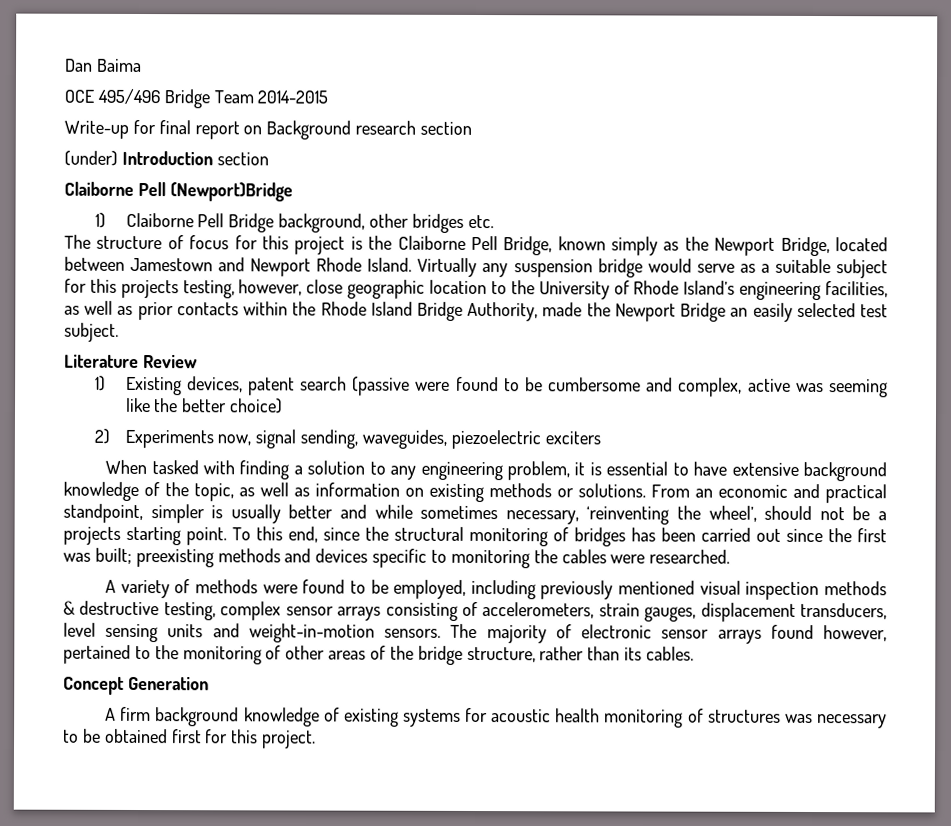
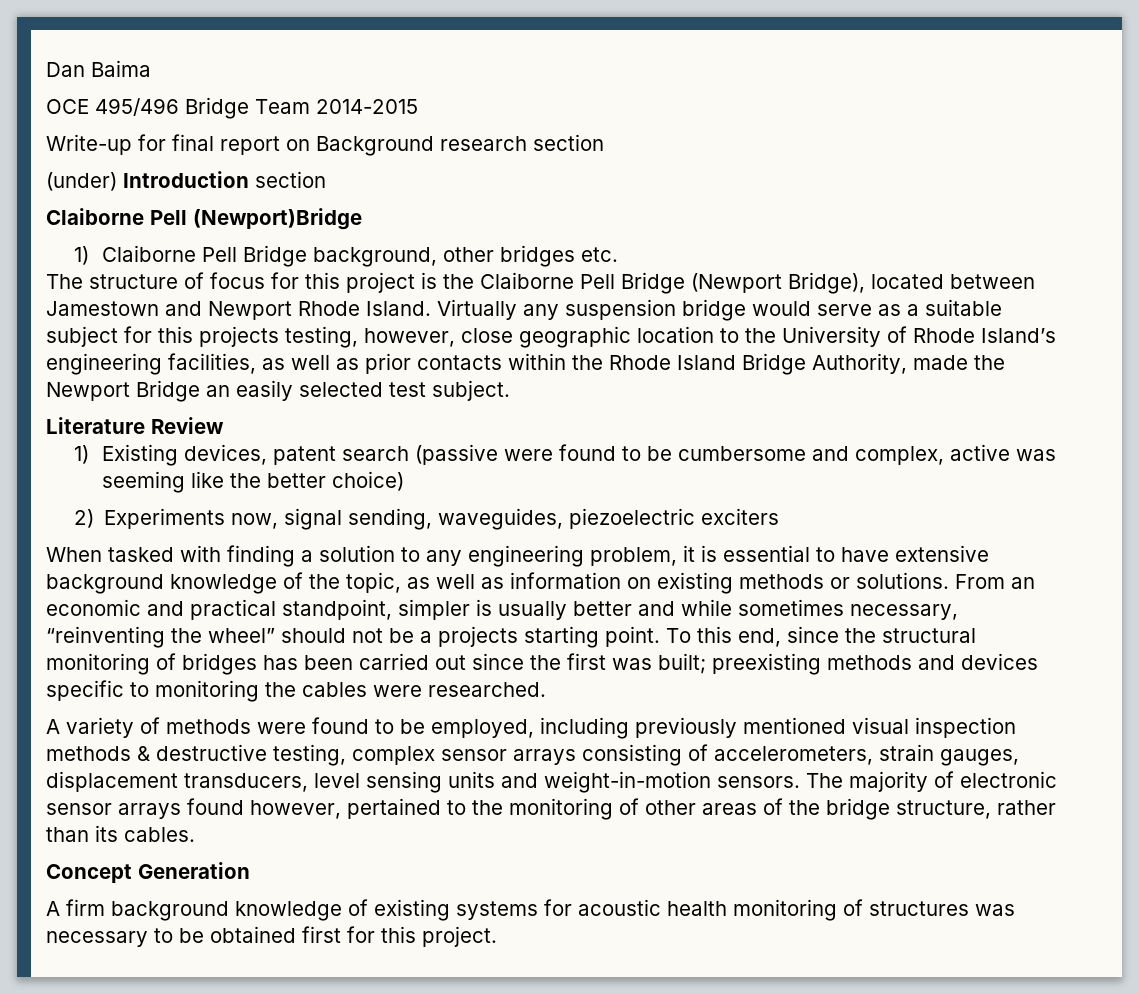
[503,236,830,257] Bridge, known simply as the Newport Bridge, -> [621,272,865,294] Bridge (Newport Bridge),
[586,505,757,525] ‘reinventing the wheel’, -> [46,626,275,648] “reinventing the wheel”

